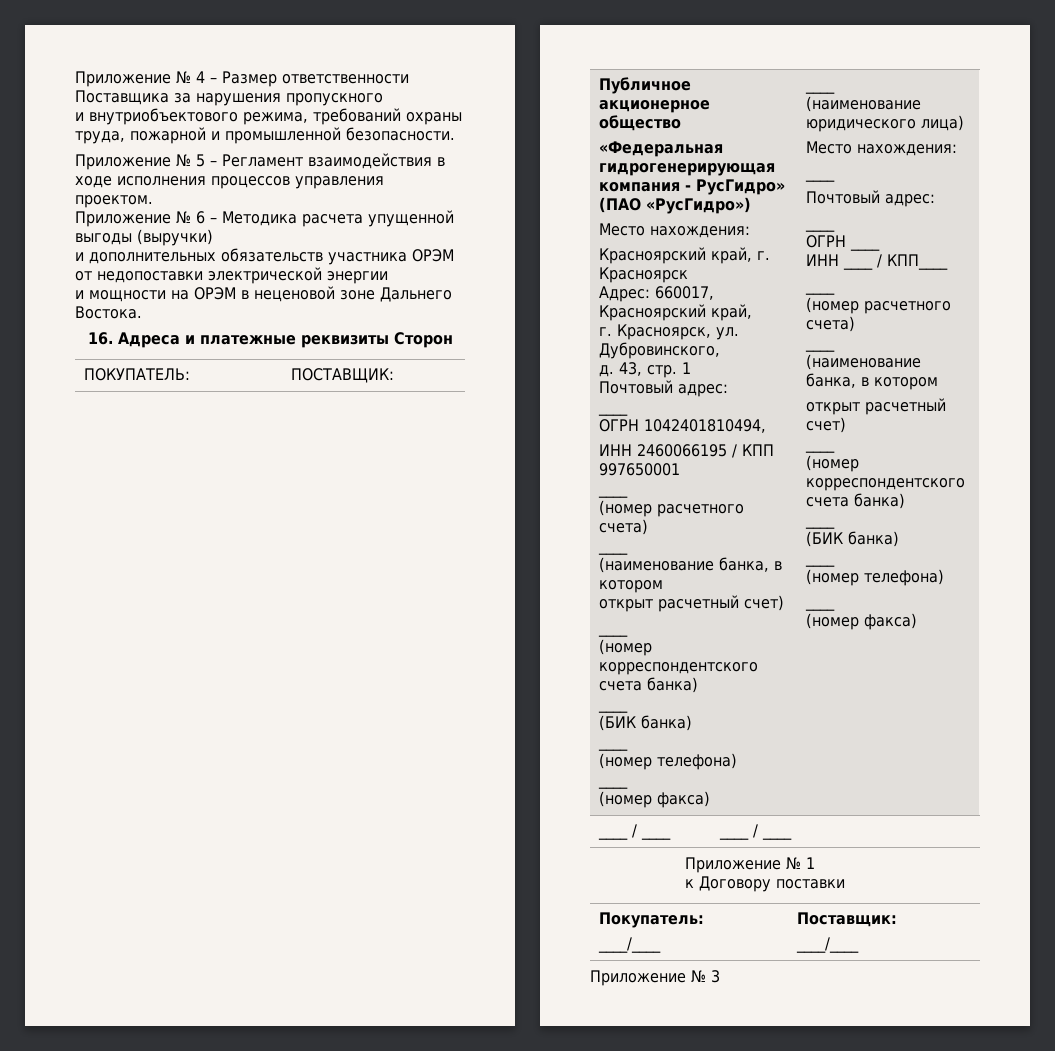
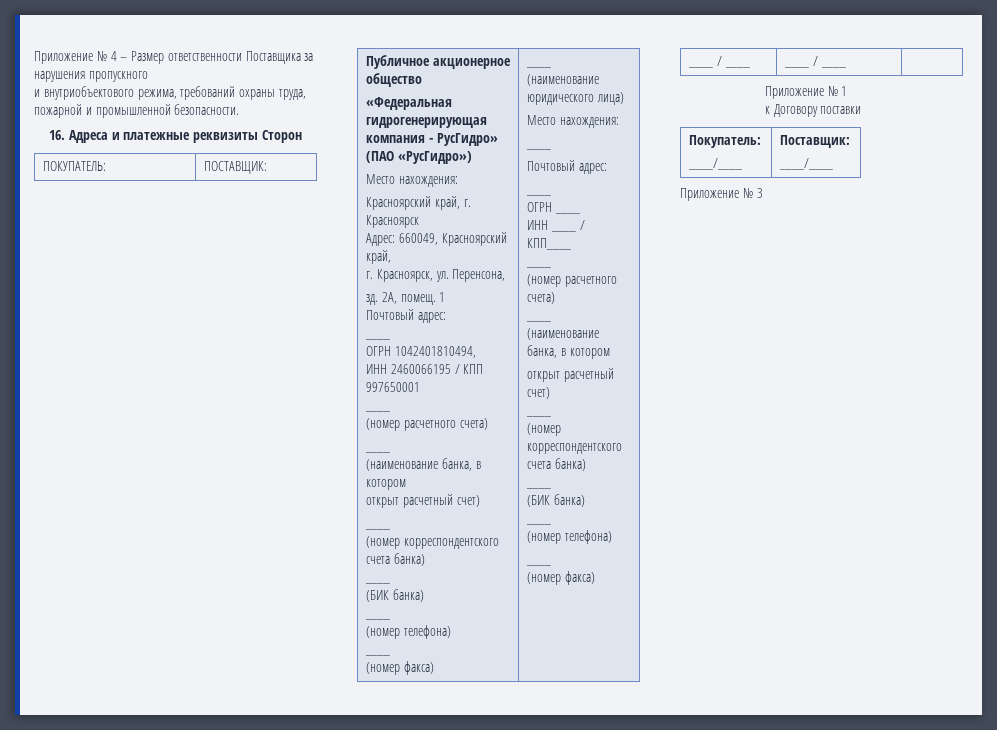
[75,153,445,170] [75,176,384,189] [75,195,153,208] [75,210,454,227] [75,229,213,246] [75,248,454,265] [75,267,388,284] [75,286,452,302] [75,306,142,319] // Приложение № 5 – Регламент взаимодействия в ходе исполнения процессов управления проектом. // Приложение № 6 – Методика расчета упущенной выгоды (выручки) // и дополнительных обязательств участника ОРЭМ от недопоставки электрической энергии // и мощности на ОРЭМ в неценовой зоне Дальнего Востока. -> (240, 109) none
[654,286,714,300] 660017, -> [398,233,438,245] 660049,
[598,342,720,359] [598,362,677,378] Дубровинского, // д. 43, стр. -> [452,269,506,282] [366,292,436,305] Перенсона, // зд. 2А, помещ.

